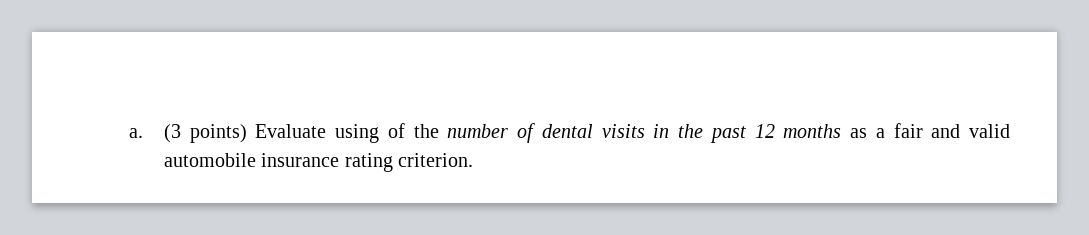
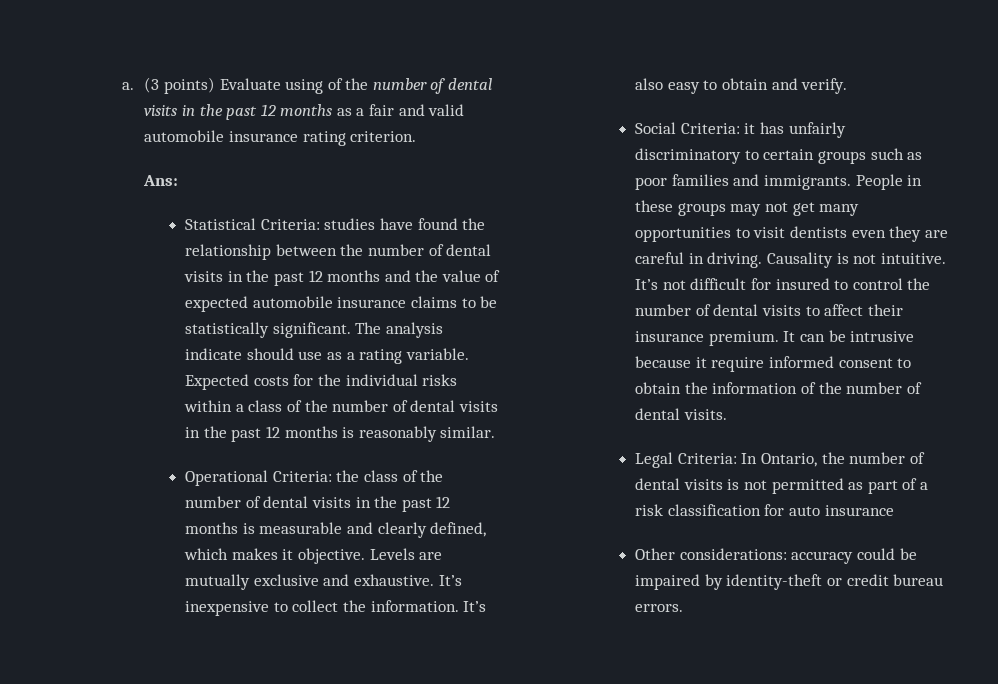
(474, 160) none -> [143,175,179,186] [185,218,486,230] [185,244,492,260] [184,270,501,286] [185,296,498,312] [185,322,443,338] [185,348,469,364] [185,374,458,390] [184,400,498,412] [185,426,496,442] [185,470,444,486] [185,496,451,512] [185,522,487,538] [184,548,443,564] [185,574,462,590] [185,600,487,616] [635,78,848,94] [635,122,846,138] [635,148,923,164] [635,174,923,190] [635,200,860,216] [635,226,948,242] [635,252,946,268] [635,278,931,290] [635,304,903,316] [635,330,915,346] [635,356,912,372] [635,382,922,394] [635,408,727,420] [635,452,925,468] [635,478,928,494] [635,504,894,516] [635,548,917,564] [635,574,944,590] [635,604,684,612] // Ans: // Statistical Criteria: studies have found the relationship between the number of dental visits in the past 12 months and the value of expected automobile insurance claims to be statistically significant. The analysis indicate should use as a rating variable. Expected costs for the individual risks within a class of the number of dental visits in the past 12 months is reasonably similar. // Operational Criteria: the class of the number of dental visits in the past 12 months is measurable and clearly defined, which makes it objective. Levels are mutually exclusive and exhaustive. It’s inexpensive to collect the information. It’s also easy to obtain and verify. // Social Criteria: it has unfairly discriminatory to certain groups such as poor families and immigrants. People in these groups may not get many opportunities to visit dentists even they are careful in driving. Causality is not intuitive. It’s not difficult for insured to control the number of dental visits to affect their insurance premium. It can be intrusive because it require informed consent to obtain the information of the number of dental visits. // Legal Criteria: In Ontario, the number of dental visits is not permitted as part of a risk classification for auto insurance // Other considerations: accuracy could be impaired by identity-theft or credit bureau errors.

